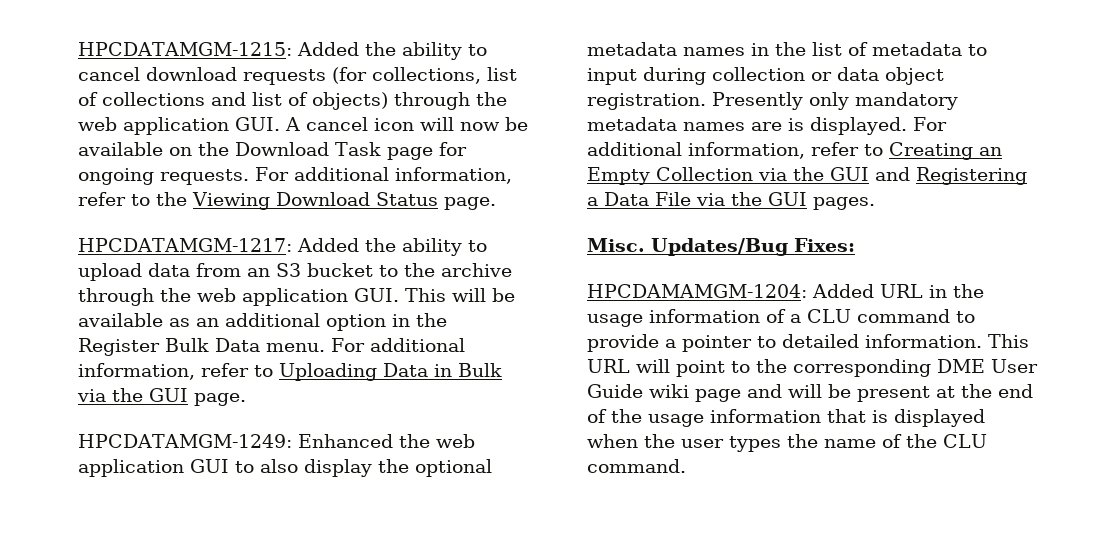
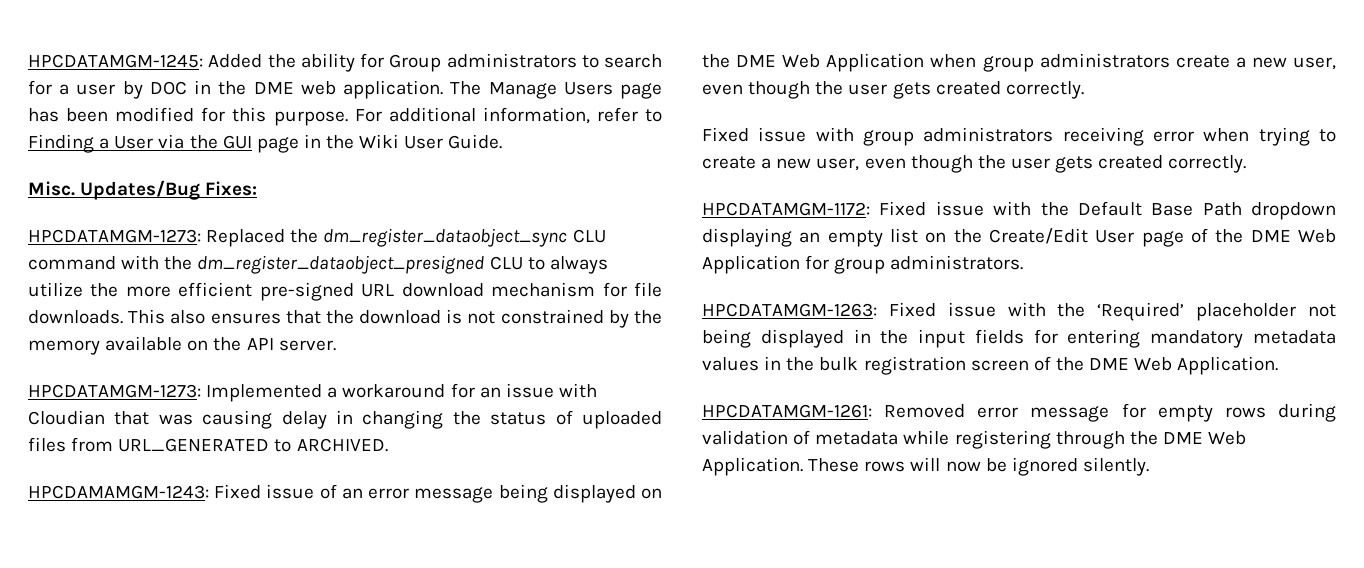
[78,42,487,60] [78,67,517,85] [78,92,507,110] [78,117,528,135] [78,142,467,160] [78,167,512,185] [78,192,496,210] [78,238,487,256] [78,263,512,281] [78,288,515,306] [78,313,447,331] [78,338,465,356] [78,363,502,381] [77,388,246,406] [78,434,475,448] [78,459,492,477] [587,42,987,56] [587,67,944,85] [587,92,958,110] [587,117,947,135] [587,142,1002,160] [587,167,1027,185] [587,192,875,210] [587,238,855,256] [587,284,984,298] [587,309,975,327] [587,334,1029,352] [587,359,1038,377] [587,384,1033,402] [587,409,985,427] [587,434,987,452] [587,459,686,473] HPCDATAMGM-1215: Added the ability to cancel download requests (for collections, list of collections and list of objects) through the web application GUI. A cancel icon will now be available on the Download Task page for ongoing requests. For additional information, refer to the Viewing Download Status page. // HPCDATAMGM-1217: Added the ability to upload data from an S3 bucket to the archive through the web application GUI. This will be available as an additional option in the Register Bulk Data menu. For additional information, refer to Uploading Data in Bulk via the GUI page. // HPCDATAMGM-1249: Enhanced the web application GUI to also display the optional metadata names in the list of metadata to input during collection or data object registration. Presently only mandatory metadata names are is displayed. For additional information, refer to Creating an Empty Collection via the GUI and Registering a Data File via the GUI pages. // Misc. Updates/Bug Fixes: // HPCDAMAMGM-1204: Added URL in the usage information of a CLU command to provide a pointer to detailed information. This URL will point to the corresponding DME User Guide wiki page and will be present at the end of the usage information that is displayed when the user types the name of the CLU command. -> [28,53,662,72] [28,80,662,99] [28,107,663,126] [28,134,503,153] [28,180,258,200] [28,228,606,247] [28,255,608,274] [28,282,663,301] [28,309,662,328] [28,336,336,355] [28,383,597,402] [28,410,662,429] [28,437,388,452] [28,484,662,503] [702,53,1336,72] [702,81,1084,99] [702,127,1336,146] [702,155,1247,173] [702,201,1336,220] [702,228,1336,247] [702,255,1024,274] [702,302,1336,321] [702,329,1336,348] [702,356,1279,375] [702,403,1336,422] [702,430,1247,449] [702,457,1149,476] HPCDATAMGM-1245: Added the ability for Group administrators to search for a user by DOC in the DME web application. The Manage Users page has been modified for this purpose. For additional information, refer to Finding a User via the GUI page in the Wiki User Guide. // Misc. Updates/Bug Fixes: // HPCDATAMGM-1273: Replaced the dm_register_dataobject_sync CLU command with the dm_register_dataobject_presigned CLU to always utilize the more efficient pre-signed URL download mechanism for file downloads. This also ensures that the download is not constrained by the memory available on the API server. // HPCDATAMGM-1273: Implemented a workaround for an issue with Cloudian that was causing delay in changing the status of uploaded files from URL_GENERATED to ARCHIVED. // HPCDAMAMGM-1243: Fixed issue of an error message being displayed on the DME Web Application when group administrators create a new user, even though the user gets created correctly. // Fixed issue with group administrators receiving error when trying to create a new user, even though the user gets created correctly. // HPCDATAMGM-1172: Fixed issue with the Default Base Path dropdown displaying an empty list on the Create/Edit User page of the DME Web Application for group administrators. // HPCDATAMGM-1263: Fixed issue with the ‘Required’ placeholder not being displayed in the input fields for entering mandatory metadata values in the bulk registration screen of the DME Web Application. // HPCDATAMGM-1261: Removed error message for empty rows during validation of metadata while registering through the DME Web Application. These rows will now be ignored silently.

